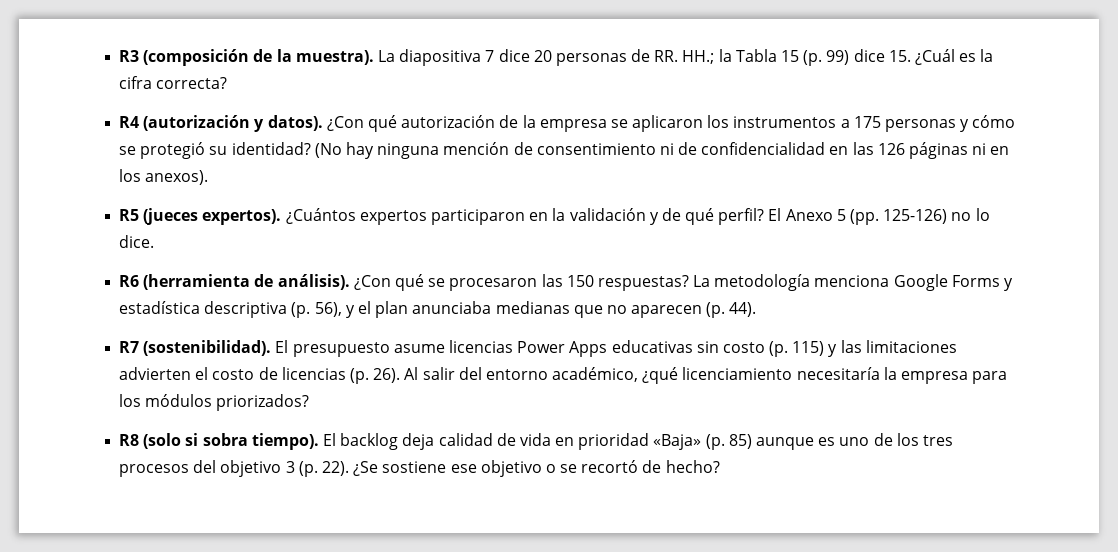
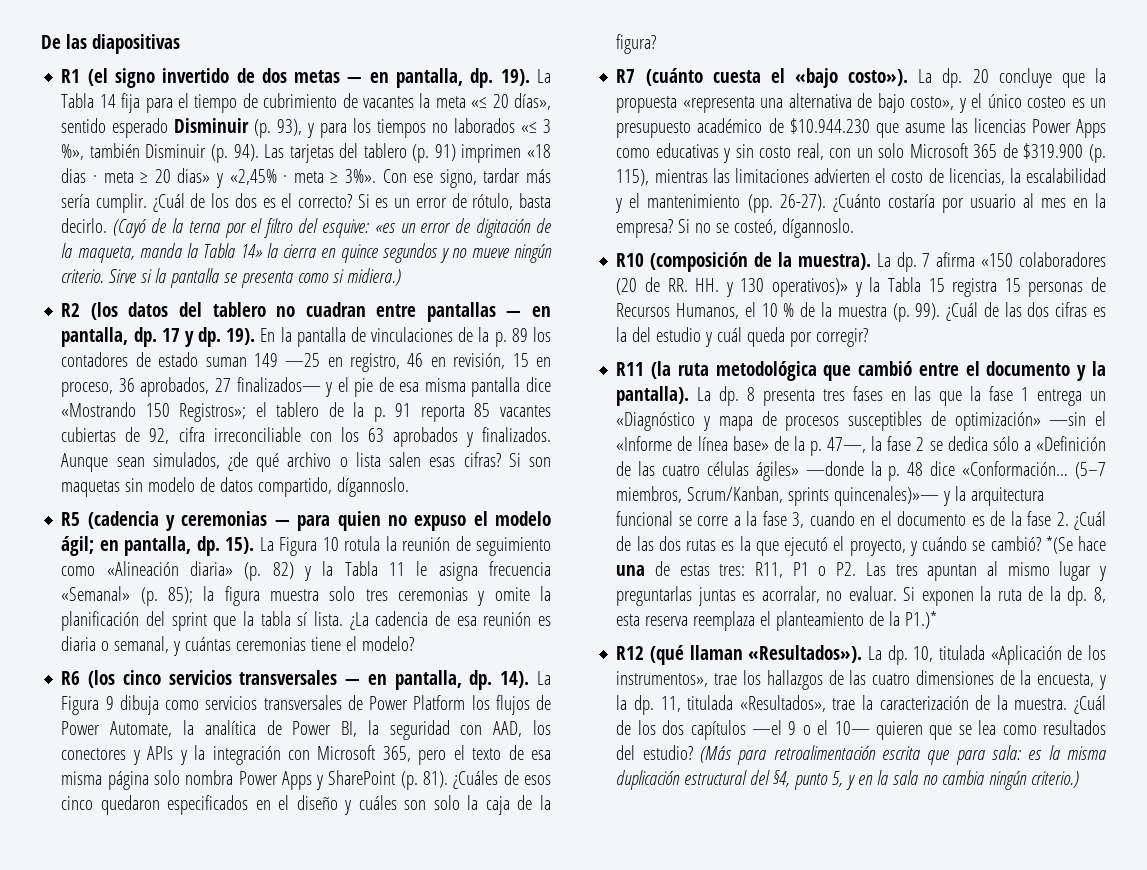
[119,49,994,66] [119,76,228,89] [119,115,1016,132] [119,142,1010,159] [119,169,209,185] [119,208,990,225] [119,235,155,248] [119,274,1014,291] [119,301,757,318] [119,340,838,357] R3 (composición de la muestra). La diapositiva 7 dice 20 personas de RR. HH.; la Tabla 15 (p. 99) dice 15. ¿Cuál es la cifra correcta? // R4 (autorización y datos). ¿Con qué autorización de la empresa se aplicaron los instrumentos a 175 personas y cómo se protegió su identidad? (No hay ninguna mención de consentimiento ni de confidencialidad en las 126 páginas ni en los anexos). // R5 (jueces expertos). ¿Cuántos expertos participaron en la validación y de qué perfil? El Anexo 5 (pp. 125-126) no lo dice. // R6 (herramienta de análisis). ¿Con qué se procesaron las 150 respuestas? La metodología menciona Google Forms y estadística descriptiva (p. 56), y el plan anunciaba medianas que no aparecen (p. 44). // R7 (sostenibilidad). El presupuesto asume licencias Power Apps educativas sin costo (p. 115) y -> [41,34,180,54] [61,68,551,88] [61,93,552,113] [61,118,551,138] [61,143,551,163] [61,168,551,188] [61,193,551,213] [61,218,551,238] [61,243,552,263] [61,268,402,288] [61,302,551,322] [61,327,552,347] [61,352,551,372] [61,377,551,397] [61,402,551,422] [61,427,551,447] [61,452,551,472] [61,477,410,497] [61,511,551,531] [61,536,551,556] [61,561,552,581] [61,586,551,606] [61,611,551,631] [61,636,415,656] [61,670,551,690] [61,695,551,715] [61,720,552,740] [61,745,551,765] [61,770,551,790] [61,795,551,815] [616,34,657,54] [616,68,1106,88] [616,93,1106,113] [616,118,1106,138] [616,143,1106,163] [616,169,708,186] De las diapositivas // R1 (el signo invertido de dos metas — en pantalla, dp. 19). La Tabla 14 fija para el tiempo de cubrimiento de vacantes la meta «≤ 20 días», sentido esperado Disminuir (p. 93), y para los tiempos no laborados «≤ 3 %», también Disminuir (p. 94). Las tarjetas del tablero (p. 91) imprimen «18 dias · meta ≥ 20 dias» y «2,45% · meta ≥ 3%». Con ese signo, tardar más sería cumplir. ¿Cuál de los dos es el correcto? Si es un error de rótulo, basta decirlo. (Cayó de la terna por el filtro del esquive: «es un error de digitación de la maqueta, manda la Tabla 14» la cierra en quince segundos y no mueve ningún criterio. Sirve si la pantalla se presenta como si midiera.) // R2 (los datos del tablero no cuadran entre pantallas — en pantalla, dp. 17 y dp. 19). En la pantalla de vinculaciones de la p. 89 los contadores de estado suman 149 —25 en registro, 46 en revisión, 15 en proceso, 36 aprobados, 27 finalizados— y el pie de esa misma pantalla dice «Mostrando 150 Registros»; el tablero de la p. 91 reporta 85 vacantes cubiertas de 92, cifra irreconciliable con los 63 aprobados y finalizados. Aunque sean simulados, ¿de qué archivo o lista salen esas cifras? Si son maquetas sin modelo de datos compartido, dígannoslo. // R5 (cadencia y ceremonias — para quien no expuso el modelo ágil; en pantalla, dp. 15). La Figura 10 rotula la reunión de seguimiento como «Alineación diaria» (p. 82) y la Tabla 11 le asigna frecuencia «Semanal» (p. 85); la figura muestra solo tres ceremonias y omite la planificación del sprint que la tabla sí lista. ¿La cadencia de esa reunión es diaria o semanal, y cuántas ceremonias tiene el modelo? // R6 (los cinco servicios transversales — en pantalla, dp. 14). La Figura 9 dibuja como servicios transversales de Power Platform los flujos de Power Automate, la analítica de Power BI, la seguridad con AAD, los conectores y APIs y la integración con Microsoft 365, pero el texto de esa misma página solo nombra Power Apps y SharePoint (p. 81). ¿Cuáles de esos cinco quedaron especificados en el diseño y cuáles son solo la caja de la figura? // R7 (cuánto cuesta el «bajo costo»). La dp. 20 concluye que la propuesta «representa una alternativa de bajo costo», y el único costeo es un presupuesto académico de $10.944.230 que asume las licencias Power Apps como educativas y sin costo real, con un solo Microsoft 365 de $319.900 (p. 115), mientras
[281,367,1008,384] [119,394,310,411] [119,433,953,450] [119,460,720,477] licencias (p. 26). Al salir del entorno académico, ¿qué licenciamiento necesitaría la empresa para los módulos priorizados? // R8 (solo si sobra tiempo). El backlog deja calidad de vida en prioridad «Baja» (p. 85) aunque es uno de los tres procesos del objetivo 3 (p. 22). ¿Se sostiene ese objetivo o se recortó de hecho? -> [948,168,1106,185] [615,193,1106,213] [616,218,855,238] [616,252,1106,272] [616,277,1106,297] [616,302,1106,322] [616,327,869,347] [616,361,1106,381] [616,386,1107,406] [616,411,1106,431] [616,436,1106,456] [616,461,1106,481] [616,486,1045,506] [616,511,1106,530] [616,536,1106,556] [616,561,1106,581] [616,586,1106,606] [616,611,938,631] [616,645,1107,665] [616,670,1106,690] [616,695,1106,715] [616,720,1106,740] [616,745,1106,765] [616,770,1080,790] licencias, la escalabilidad y el mantenimiento (pp. 26-27). ¿Cuánto costaría por usuario al mes en la empresa? Si no se costeó, dígannoslo. // R10 (composición de la muestra). La dp. 7 afirma «150 colaboradores (20 de RR. HH. y 130 operativos)» y la Tabla 15 registra 15 personas de Recursos Humanos, el 10 % de la muestra (p. 99). ¿Cuál de las dos cifras es la del estudio y cuál queda por corregir? // R11 (la ruta metodológica que cambió entre el documento y la pantalla). La dp. 8 presenta tres fases en las que la fase 1 entrega un «Diagnóstico y mapa de procesos susceptibles de optimización» —sin el «Informe de línea base» de la p. 47—, la fase 2 se dedica sólo a «Definición de las cuatro células ágiles» —donde la p. 48 dice «Conformación… (5–7 miembros, Scrum/Kanban, sprints quincenales)»— y la arquitectura funcional se corre a la fase 3, cuando en el documento es de la fase 2. ¿Cuál de las dos rutas es la que ejecutó el proyecto, y cuándo se cambió? *(Se hace una de estas tres: R11, P1 o P2. Las tres apuntan al mismo lugar y preguntarlas juntas es acorralar, no evaluar. Si exponen la ruta de la dp. 8, esta reserva reemplaza el planteamiento de la P1.)* // R12 (qué llaman «Resultados»). La dp. 10, titulada «Aplicación de los instrumentos», trae los hallazgos de las cuatro dimensiones de la encuesta, y la dp. 11, titulada «Resultados», trae la caracterización de la muestra. ¿Cuál de los dos capítulos —el 9 o el 10— quieren que se lea como resultados del estudio? (Más para retroalimentación escrita que para sala: es la misma duplicación estructural del §4, punto 5, y en la sala no cambia ningún criterio.)

